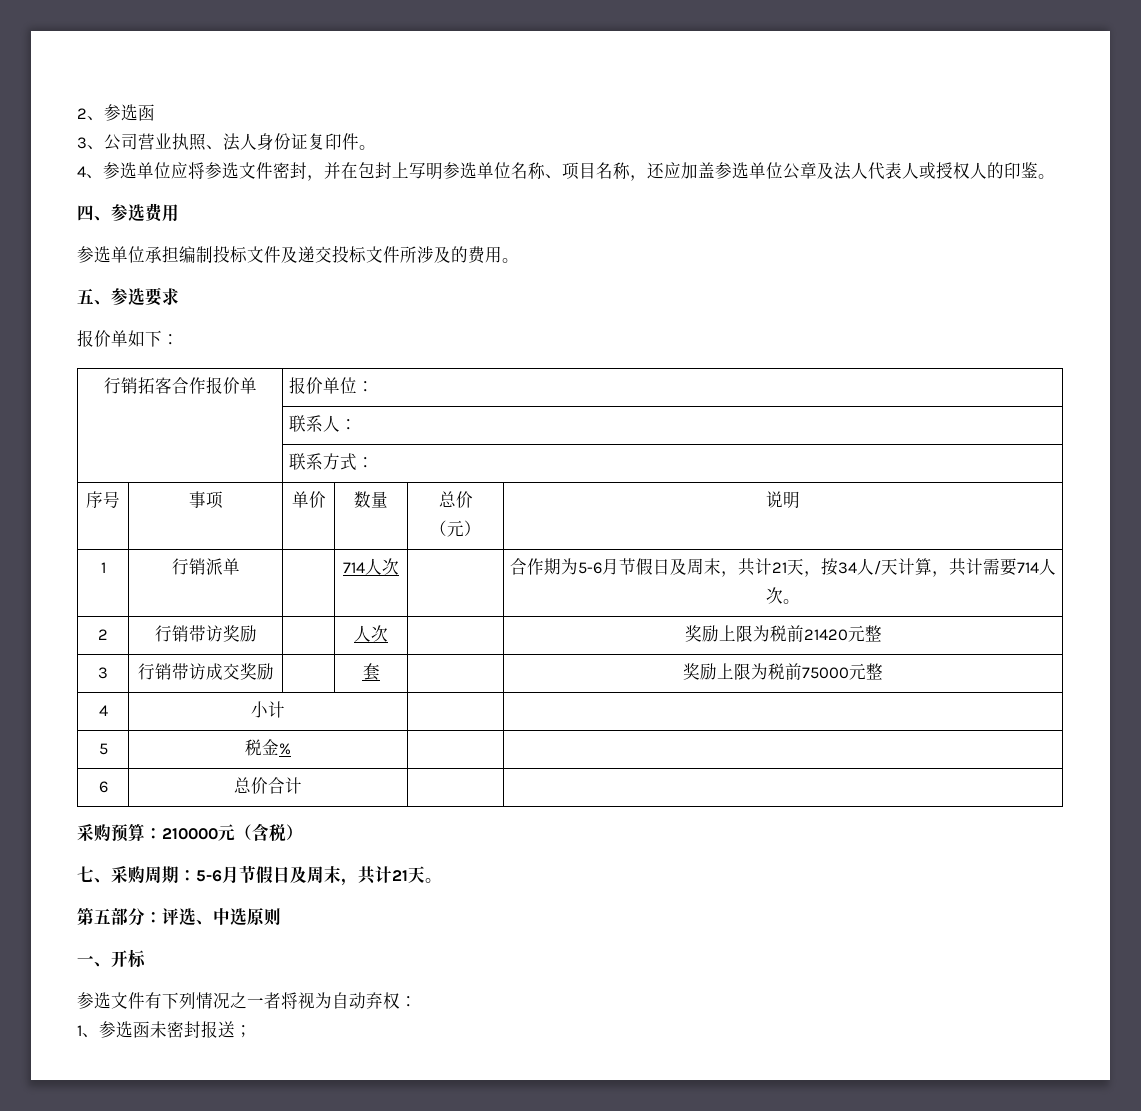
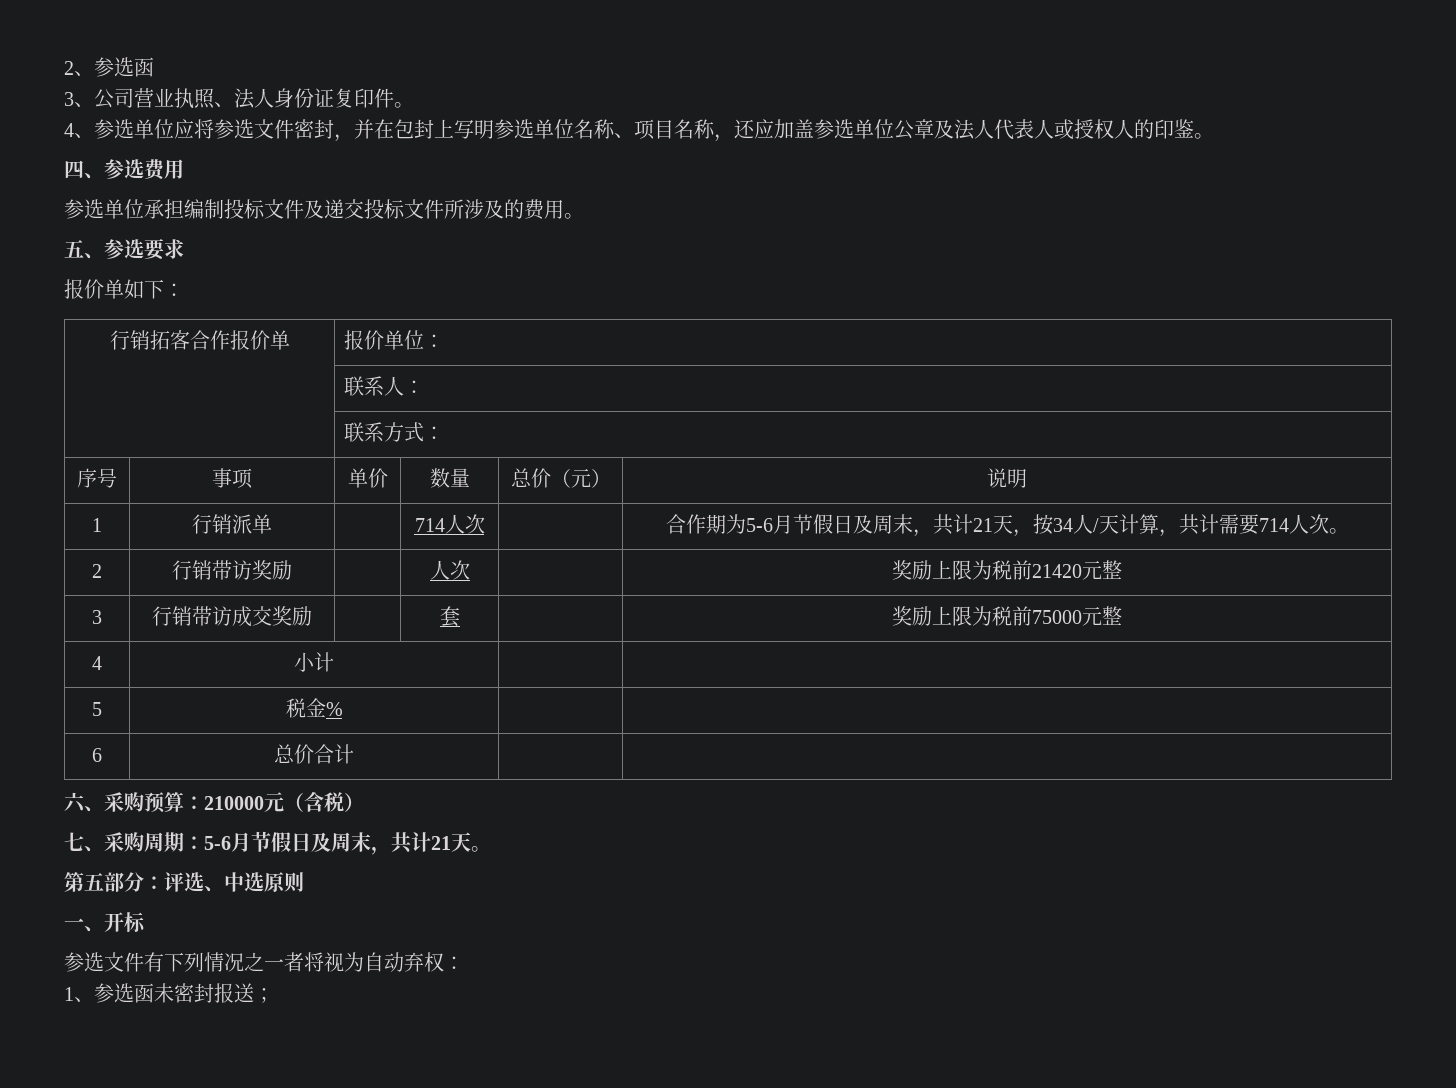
(302, 785) none -> [64,792,104,813] 六、

